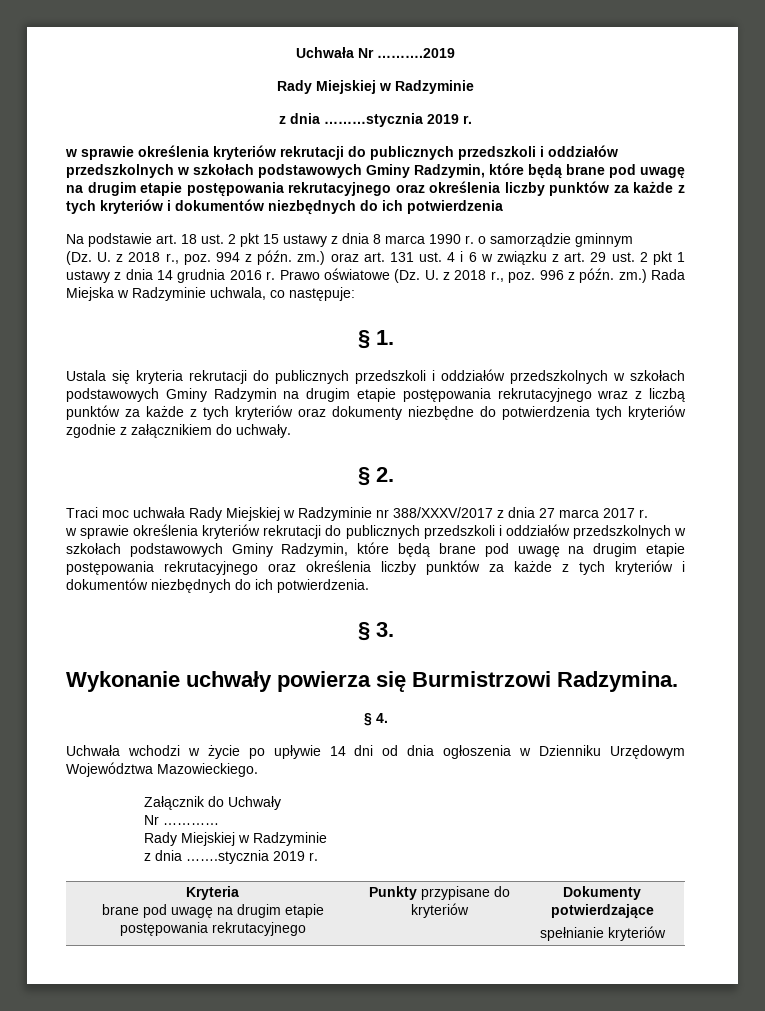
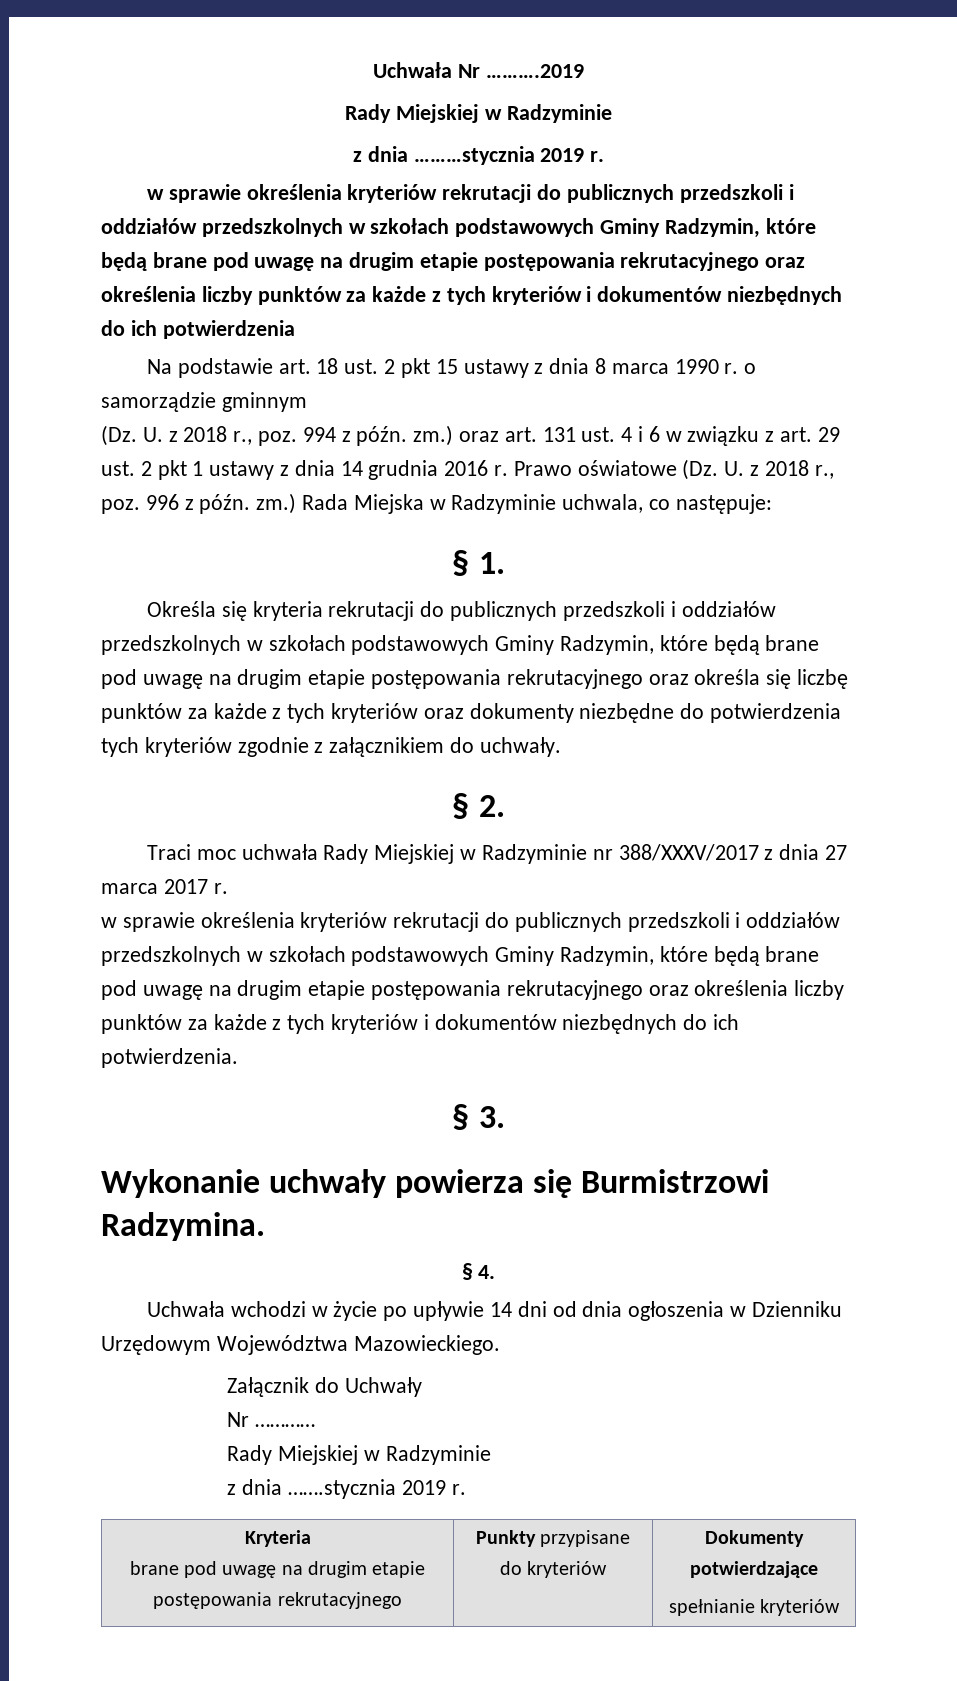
[66,370,106,381] Ustala -> [147,601,217,617] Określa
[213,388,685,402] Radzymin na drugim etapie postępowania rekrutacyjnego wraz z liczbą -> [560,635,820,655] [101,669,849,689] Radzymin, które będą brane pod uwagę na drugim etapie postępowania rekrutacyjnego oraz określa się liczbę

